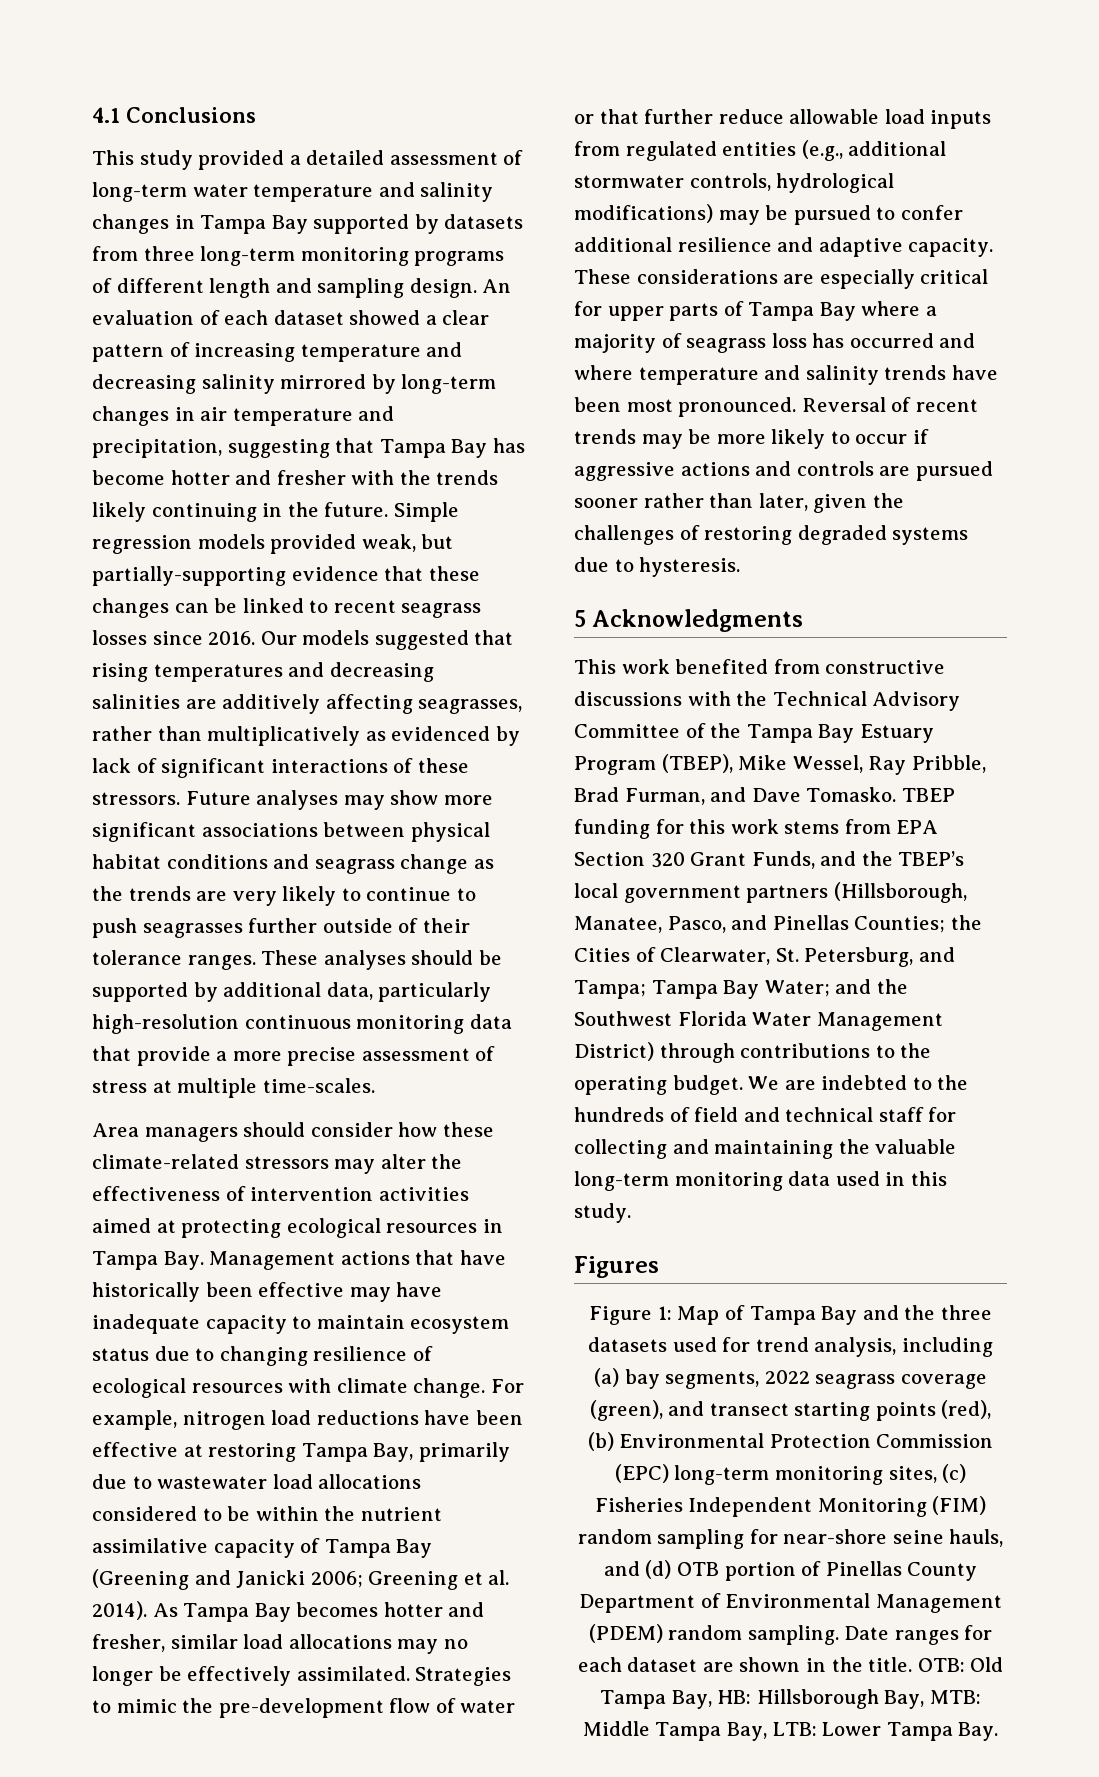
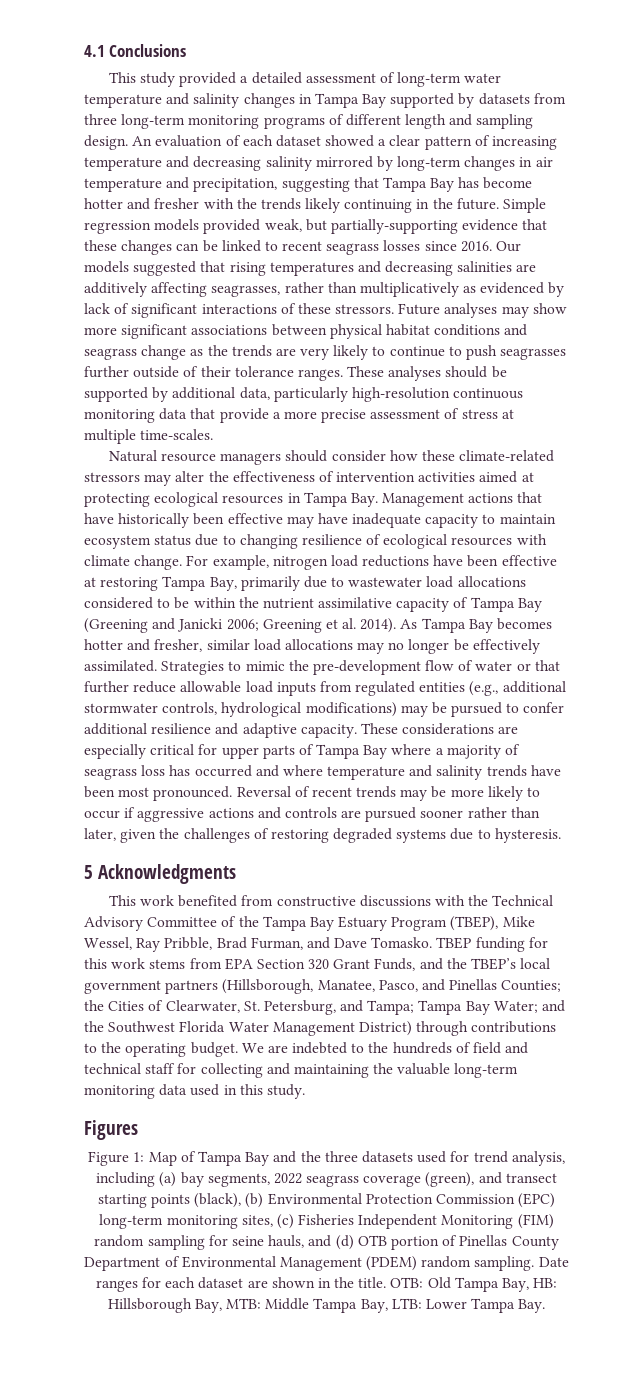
[92,1123,139,1137] Area -> [108,450,216,462] Natural resource
[941,1400,992,1419] (red), -> [194,1193,242,1208] (black),
[783,1529,888,1544] near-shore -> (228, 1240) none

